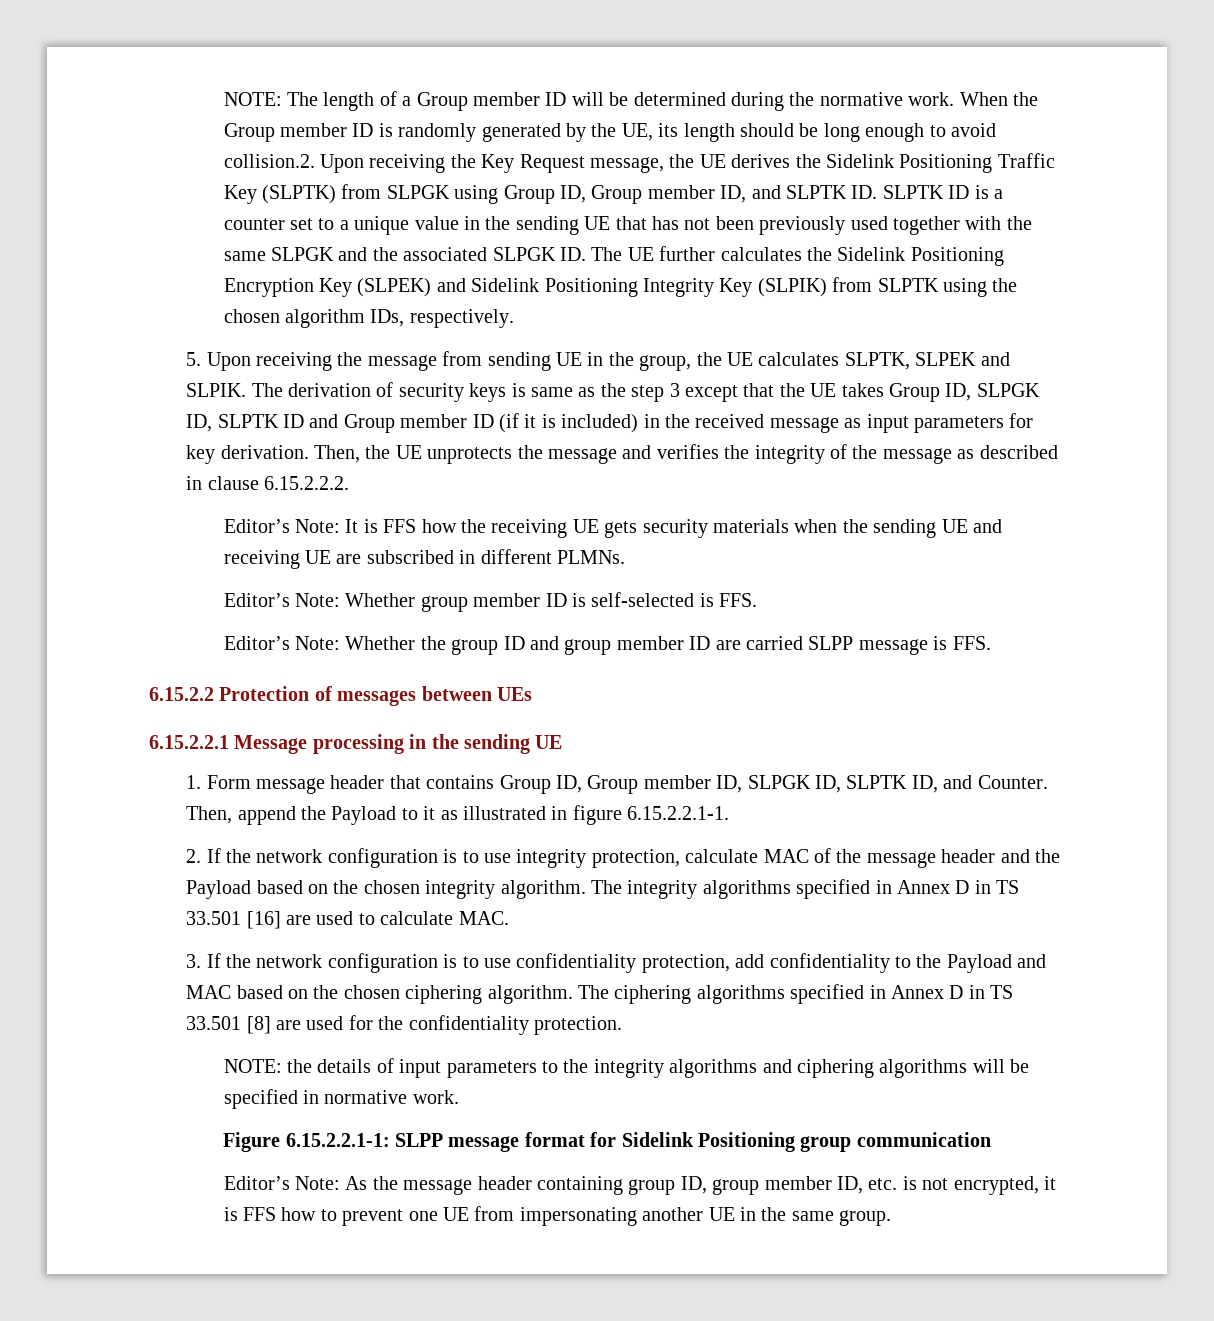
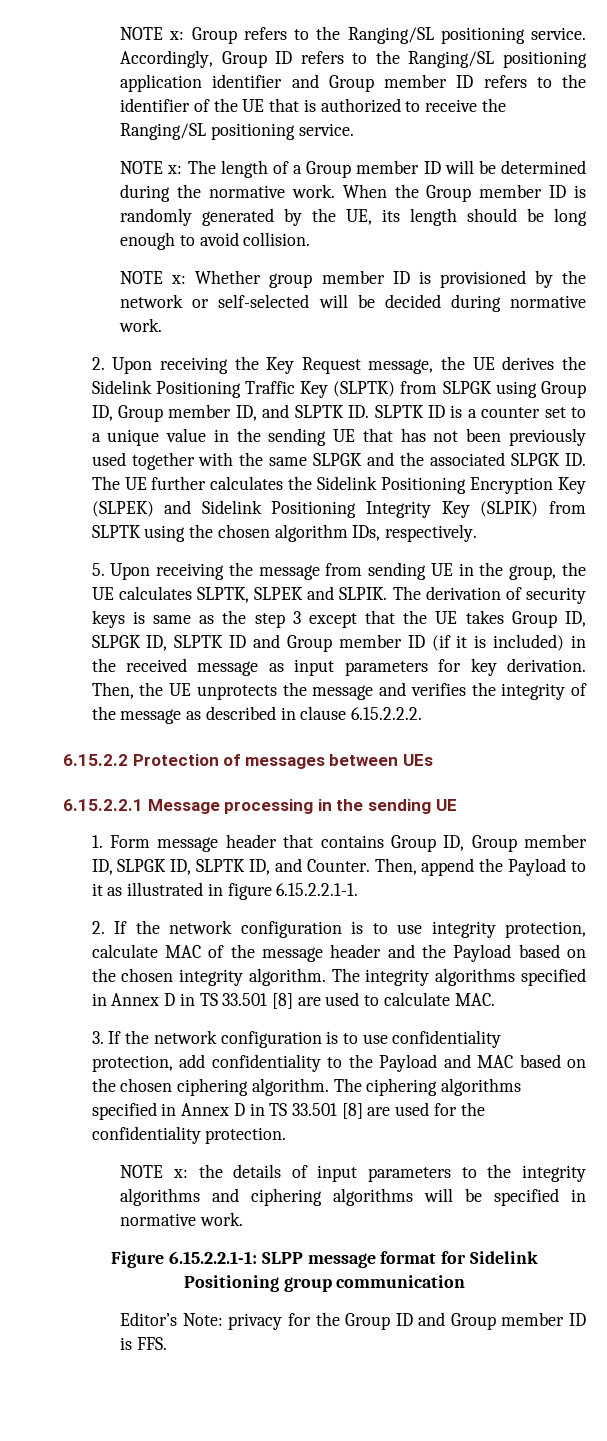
[223,92,282,106] NOTE: -> [120,26,586,44] [120,50,588,68] [120,74,586,92] [120,98,506,113] [120,123,354,140] [120,161,183,174] NOTE x: Group refers to the Ranging/SL positioning service. Accordingly, Group ID refers to the Ranging/SL positioning application identifier and Group member ID refers to the identifier of the UE that is authorized to receive the Ranging/SL positioning service. // NOTE x:
[223,154,315,168] collision.2. -> [243,232,311,246] [120,270,586,288] [120,294,586,312] [119,318,163,332] [91,357,105,370] collision. // NOTE x: Whether group member ID is provisioned by the network or self-selected will be decided during normative work. // 2.
[223,519,1002,538] [223,549,625,569] [223,592,758,612] [223,636,991,655] // Editor’s Note: It is FFS how the receiving UE gets security materials when the sending UE and receiving UE are subscribed in different PLMNs. // Editor’s Note: Whether group member ID is self-selected is FFS. // Editor’s Note: Whether the group ID and group member ID are carried SLPP message is FFS. -> (422, 713) none
[246,911,281,929] [16] -> [271,993,293,1009] [8]
[223,1059,282,1073] NOTE: -> [120,1165,188,1178] NOTE x:
[345,1176,1056,1195] [223,1206,892,1226] As the message header containing group ID, group member ID, etc. is not encrypted, it is FFS how to prevent one UE from impersonating another UE in the same group. -> [228,1312,586,1330] [120,1337,167,1350] privacy for the Group ID and Group member ID is FFS.

